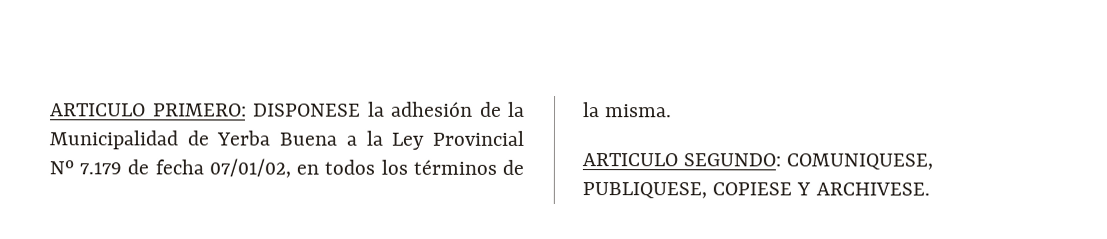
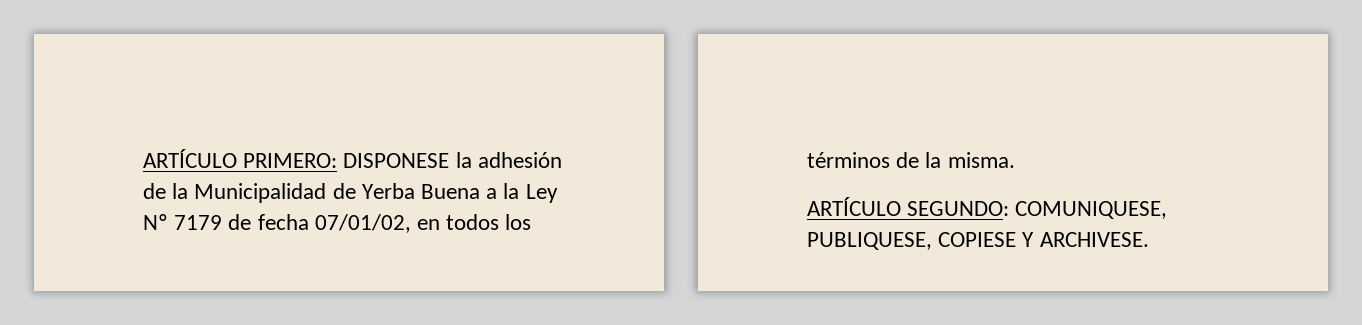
[50,103,146,117] ARTICULO -> [143,149,237,168] ARTÍCULO
[432,130,524,146] [49,160,123,175] Provincial Nº 7.179 -> [143,214,223,230] Nº 7179
[582,153,678,167] ARTICULO -> [807,197,901,216] ARTÍCULO

